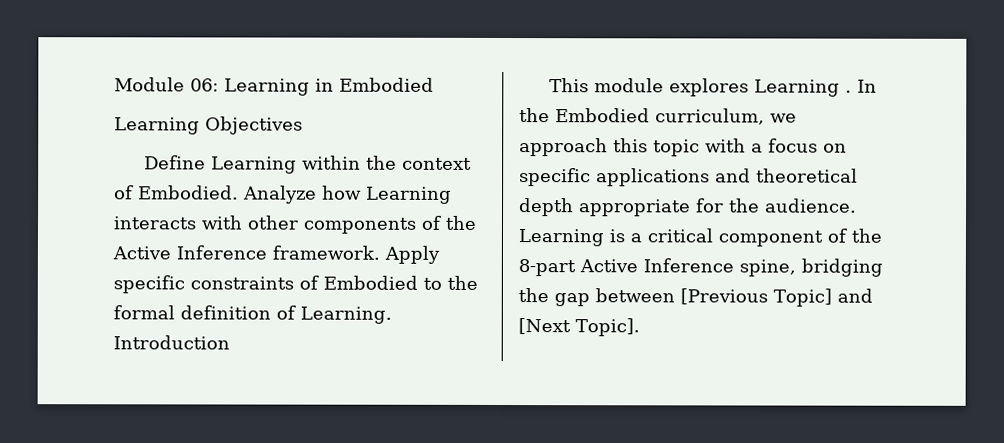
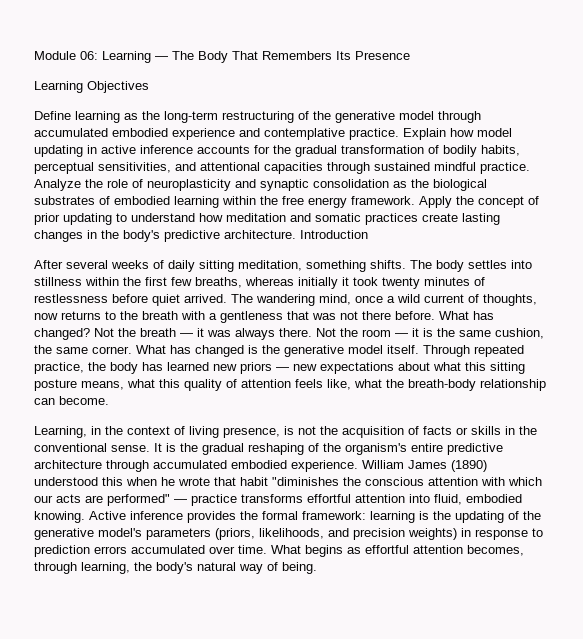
[315,77,434,92] [114,116,303,135] [143,155,472,174] [114,185,452,204] [113,215,477,234] [112,245,440,264] [113,275,478,294] [113,305,392,324] [113,335,230,350] [548,78,877,97] [519,108,797,125] [519,138,847,157] [519,168,858,187] [519,198,857,217] [518,228,882,247] [518,258,883,277] [518,288,873,307] [518,318,640,337] in Embodied // Learning Objectives // Define Learning within the context of Embodied. Analyze how Learning interacts with other components of the Active Inference framework. Apply specific constraints of Embodied to the formal definition of Learning. Introduction // This module explores Learning . In the Embodied curriculum, we approach this topic with a focus on specific applications and theoretical depth appropriate for the audience. Learning is a critical component of the 8-part Active Inference spine, bridging the gap between [Previous Topic] and [Next Topic]. -> [155,51,410,63] [34,81,149,93] [34,111,481,123] [34,128,512,140] [34,145,520,157] [34,162,530,174] [34,179,487,191] [34,196,539,208] [34,213,500,225] [34,230,368,242] [34,260,532,272] [34,277,485,289] [34,294,537,306] [34,311,494,323] [34,328,544,340] [34,345,524,357] [34,362,525,374] [34,379,546,391] [34,396,109,405] [34,426,537,438] [34,443,503,455] [34,460,487,472] [34,477,542,486] [34,494,522,506] [34,511,541,523] [34,528,543,540] [34,545,524,557] [34,562,317,574] — The Body That Remembers Its Presence // Learning Objectives // Define learning as the long-term restructuring of the generative model through accumulated embodied experience and contemplative practice. Explain how model updating in active inference accounts for the gradual transformation of bodily habits, perceptual sensitivities, and attentional capacities through sustained mindful practice. Analyze the role of neuroplasticity and synaptic consolidation as the biological substrates of embodied learning within the free energy framework. Apply the concept of prior updating to understand how meditation and somatic practices create lasting changes in the body's predictive architecture. Introduction // After several weeks of daily sitting meditation, something shifts. The body settles into stillness within the first few breaths, whereas initially it took twenty minutes of restlessness before quiet arrived. The wandering mind, once a wild current of thoughts, now returns to the breath with a gentleness that was not there before. What has changed? Not the breath — it was always there. Not the room — it is the same cushion, the same corner. What has changed is the generative model itself. Through repeated practice, the body has learned new priors — new expectations about what this sitting posture means, what this quality of attention feels like, what the breath-body relationship can become. // Learning, in the context of living presence, is not the acquisition of facts or skills in the conventional sense. It is the gradual reshaping of the organism's entire predictive architecture through accumulated embodied experience. William James (1890) understood this when he wrote that habit "diminishes the conscious attention with which our acts are performed" — practice transforms effortful attention into fluid, embodied knowing. Active inference provides the formal framework: learning is the updating of the generative model's parameters (priors, likelihoods, and precision weights) in response to prediction errors accumulated over time. What begins as effortful attention becomes, through learning, the body's natural way of being.

